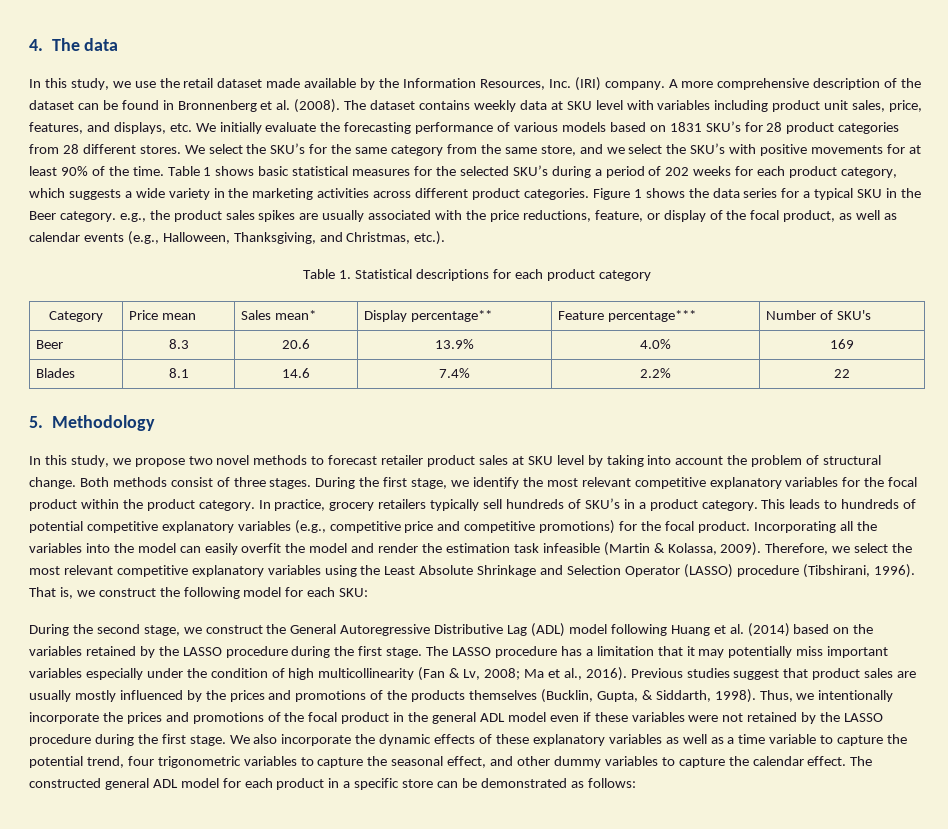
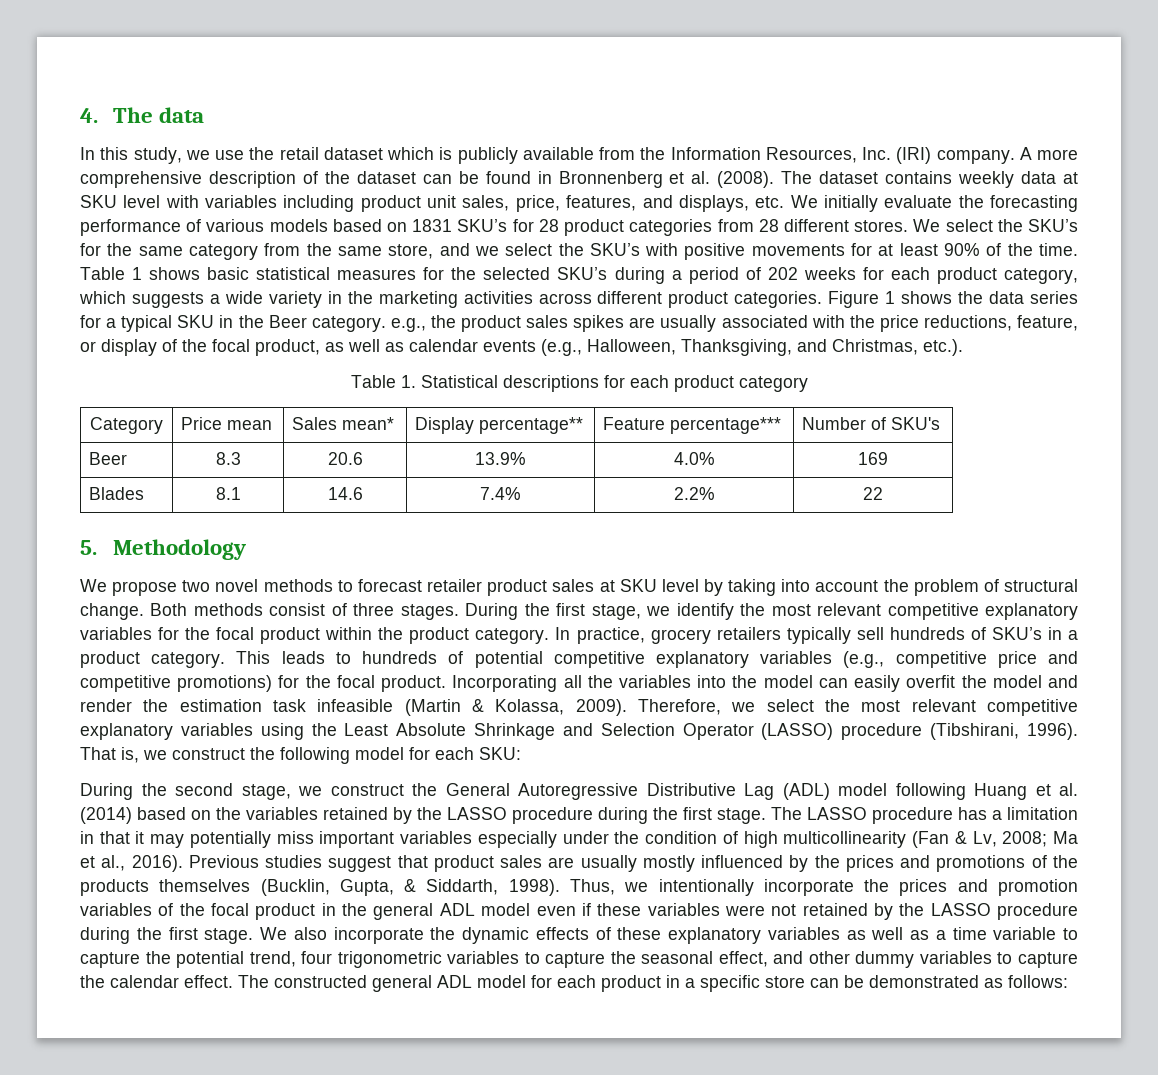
[266,78,376,90] made available by -> [387,147,635,164] which is publicly available from
[29,455,131,467] In this study, we -> [80,579,107,592] We
(654, 651) none -> [80,831,94,844] in
[192,712,264,724] promotions -> [998,879,1079,896] [80,903,152,916] promotion variables

